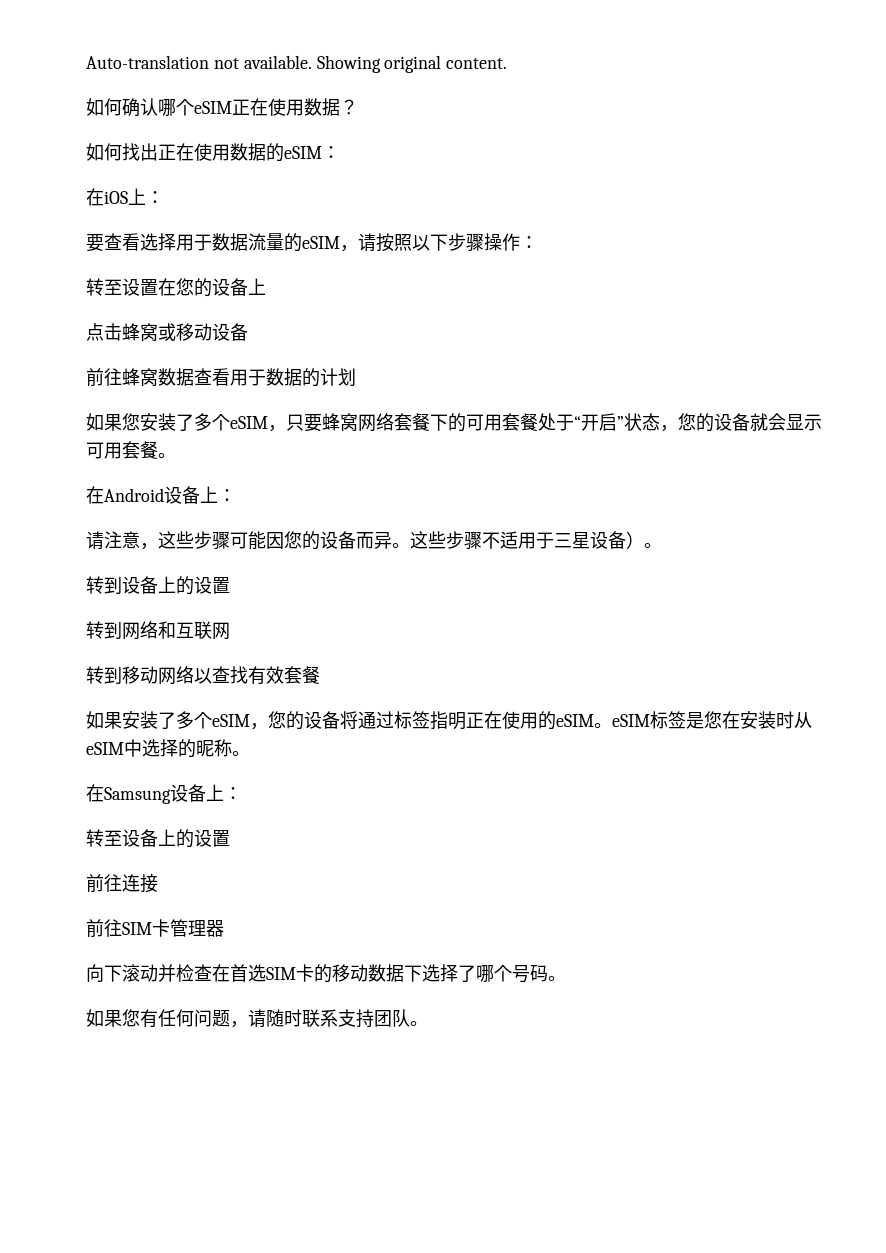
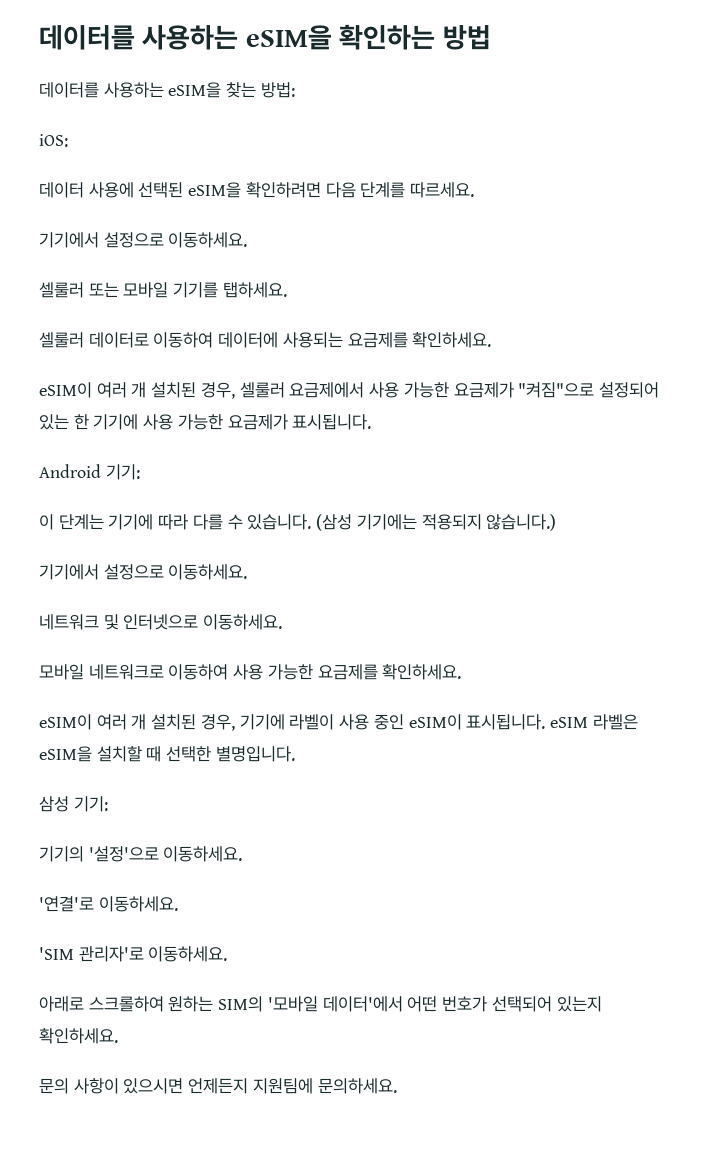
[86,55,508,73] [86,98,358,117] [86,143,340,162] [86,188,164,206] [86,233,538,252] [86,278,266,297] [86,323,248,342] [86,368,356,387] [86,413,822,432] [86,441,176,459] [86,486,236,504] [86,531,662,550] [86,576,230,595] [86,621,230,640] [86,666,320,685] [86,711,812,730] [86,739,250,758] [86,784,242,804] [86,829,230,848] [86,874,158,893] [86,919,224,937] [86,964,566,983] [86,1009,428,1028] Auto-translation not available. Showing original content. // 如何确认哪个eSIM正在使用数据？ // 如何找出正在使用数据的eSIM： // 在iOS上： // 要查看选择用于数据流量的eSIM，请按照以下步骤操作： // 转至设置在您的设备上 // 点击蜂窝或移动设备 // 前往蜂窝数据查看用于数据的计划 // 如果您安装了多个eSIM，只要蜂窝网络套餐下的可用套餐处于“开启”状态，您的设备就会显示可用套餐。 // 在Android设备上： // 请注意，这些步骤可能因您的设备而异。这些步骤不适用于三星设备）。 // 转到设备上的设置 // 转到网络和互联网 // 转到移动网络以查找有效套餐 // 如果安装了多个eSIM，您的设备将通过标签指明正在使用的eSIM。eSIM标签是您在安装时从eSIM中选择的昵称。 // 在Samsung设备上： // 转至设备上的设置 // 前往连接 // 前往SIM卡管理器 // 向下滚动并检查在首选SIM卡的移动数据下选择了哪个号码。 // 如果您有任何问题，请随时联系支持团队。 -> [39,24,491,50] [39,82,295,98] [39,134,68,147] [39,182,475,198] [39,232,248,248] [39,282,287,298] [39,332,492,348] [39,382,659,399] [39,414,372,430] [39,464,140,480] [39,514,557,531] [39,564,248,580] [39,614,283,630] [39,664,462,680] [39,714,638,731] [39,746,295,762] [39,796,108,812] [39,846,243,862] [39,896,178,912] [39,946,228,962] [39,996,602,1012] [39,1028,118,1044] [39,1078,397,1094] 데이터를 사용하는 eSIM을 확인하는 방법 // 데이터를 사용하는 eSIM을 찾는 방법: // iOS: // 데이터 사용에 선택된 eSIM을 확인하려면 다음 단계를 따르세요. // 기기에서 설정으로 이동하세요. // 셀룰러 또는 모바일 기기를 탭하세요. // 셀룰러 데이터로 이동하여 데이터에 사용되는 요금제를 확인하세요. // eSIM이 여러 개 설치된 경우, 셀룰러 요금제에서 사용 가능한 요금제가 "켜짐"으로 설정되어 있는 한 기기에 사용 가능한 요금제가 표시됩니다. // Android 기기: // 이 단계는 기기에 따라 다를 수 있습니다. (삼성 기기에는 적용되지 않습니다.) // 기기에서 설정으로 이동하세요. // 네트워크 및 인터넷으로 이동하세요. // 모바일 네트워크로 이동하여 사용 가능한 요금제를 확인하세요. // eSIM이 여러 개 설치된 경우, 기기에 라벨이 사용 중인 eSIM이 표시됩니다. eSIM 라벨은 eSIM을 설치할 때 선택한 별명입니다. // 삼성 기기: // 기기의 '설정'으로 이동하세요. // '연결'로 이동하세요. // 'SIM 관리자'로 이동하세요. // 아래로 스크롤하여 원하는 SIM의 '모바일 데이터'에서 어떤 번호가 선택되어 있는지 확인하세요. // 문의 사항이 있으시면 언제든지 지원팀에 문의하세요.

